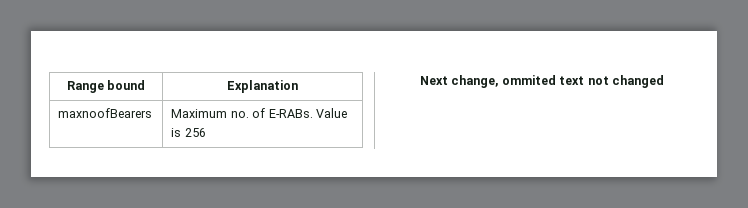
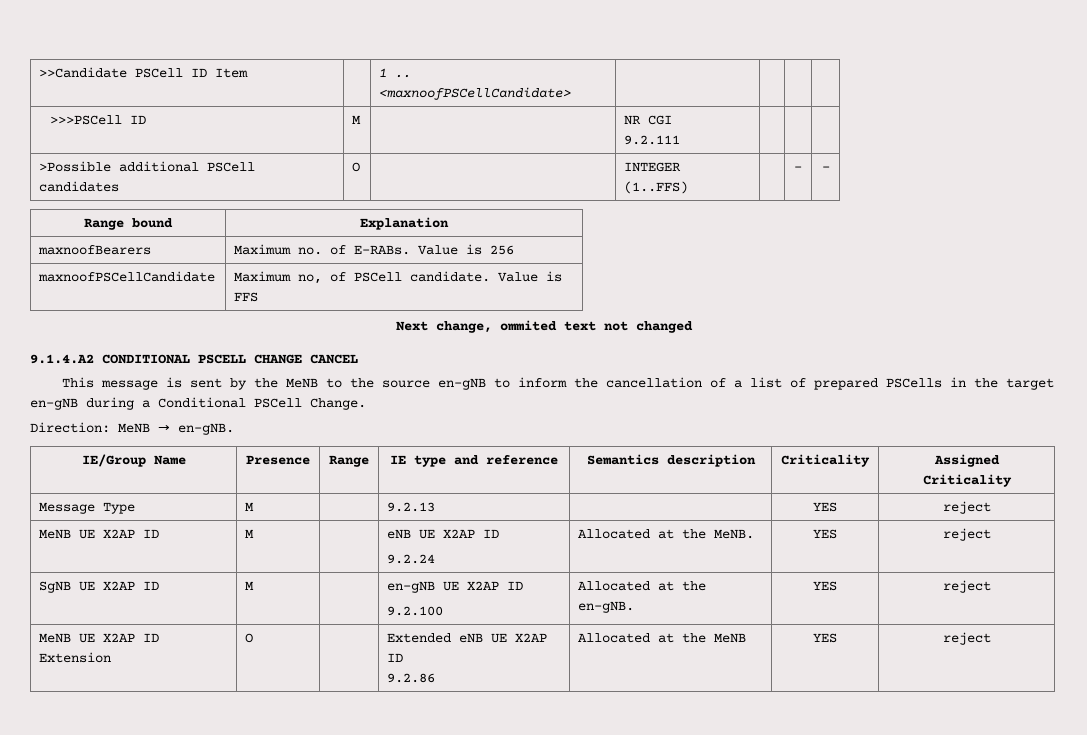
(66, 87) none -> [39,67,249,78] [379,68,412,78] [379,87,572,100] [49,115,146,125] [352,115,362,124] [624,115,673,125] [624,135,681,145] [39,161,256,172] [39,181,120,192] [352,162,361,172] [624,162,682,172] [624,181,689,194] [794,166,802,171] [821,166,830,171] >>Candidate PSCell ID Item | | 1 .. <maxnoofPSCellCandidate> | | | | // >>>PSCell ID | M | | NR CGI // 9.2.111 | | | // >Possible additional PSCell candidates | O | | INTEGER (1..FFS) | | - | - //
(206, 132) none -> [38,271,216,282] [234,271,563,284] [234,292,259,302] // maxnoofPSCellCandidate | Maximum no, of PSCell candidate. Value is FFS
(664, 81) none -> [30,354,358,364] [62,377,1055,390] [30,397,366,410] [30,422,234,435] [81,454,186,467] [246,455,310,465] [329,455,369,467] [390,455,558,467] [586,454,756,467] [781,454,870,467] [933,454,1000,467] [922,474,1012,487] [39,502,136,514] [245,502,255,511] [387,502,436,512] [813,502,837,512] [942,501,991,514] [39,529,160,539] [245,529,255,538] [387,529,500,539] [387,554,436,564] [578,529,755,539] [813,529,837,539] [942,528,991,541] [39,581,160,593] [245,581,255,590] [387,581,524,593] [387,606,444,616] [578,581,707,591] [578,601,635,613] [813,581,837,591] [942,580,991,593] [39,633,160,643] [39,652,112,663] [245,633,254,643] [387,633,548,643] [387,653,404,662] [387,673,436,683] [578,633,747,643] [813,633,837,643] [942,632,991,645] // 9.1.4.A2 CONDITIONAL PSCELL CHANGE CANCEL // This message is sent by the MeNB to the source en-gNB to inform the cancellation of a list of prepared PSCells in the target en-gNB during a Conditional PSCell Change. // Direction: MeNB → en-gNB. // IE/Group Name | Presence | Range | IE type and reference | Semantics description | Criticality | Assigned Criticality // Message Type | M | | 9.2.13 | | YES | reject // MeNB UE X2AP ID | M | | eNB UE X2AP ID // 9.2.24 | Allocated at the MeNB. | YES | reject // SgNB UE X2AP ID | M | | en-gNB UE X2AP ID // 9.2.100 | Allocated at the en-gNB. | YES | reject // MeNB UE X2AP ID Extension | O | | Extended eNB UE X2AP ID // 9.2.86 | Allocated at the MeNB | YES | reject

